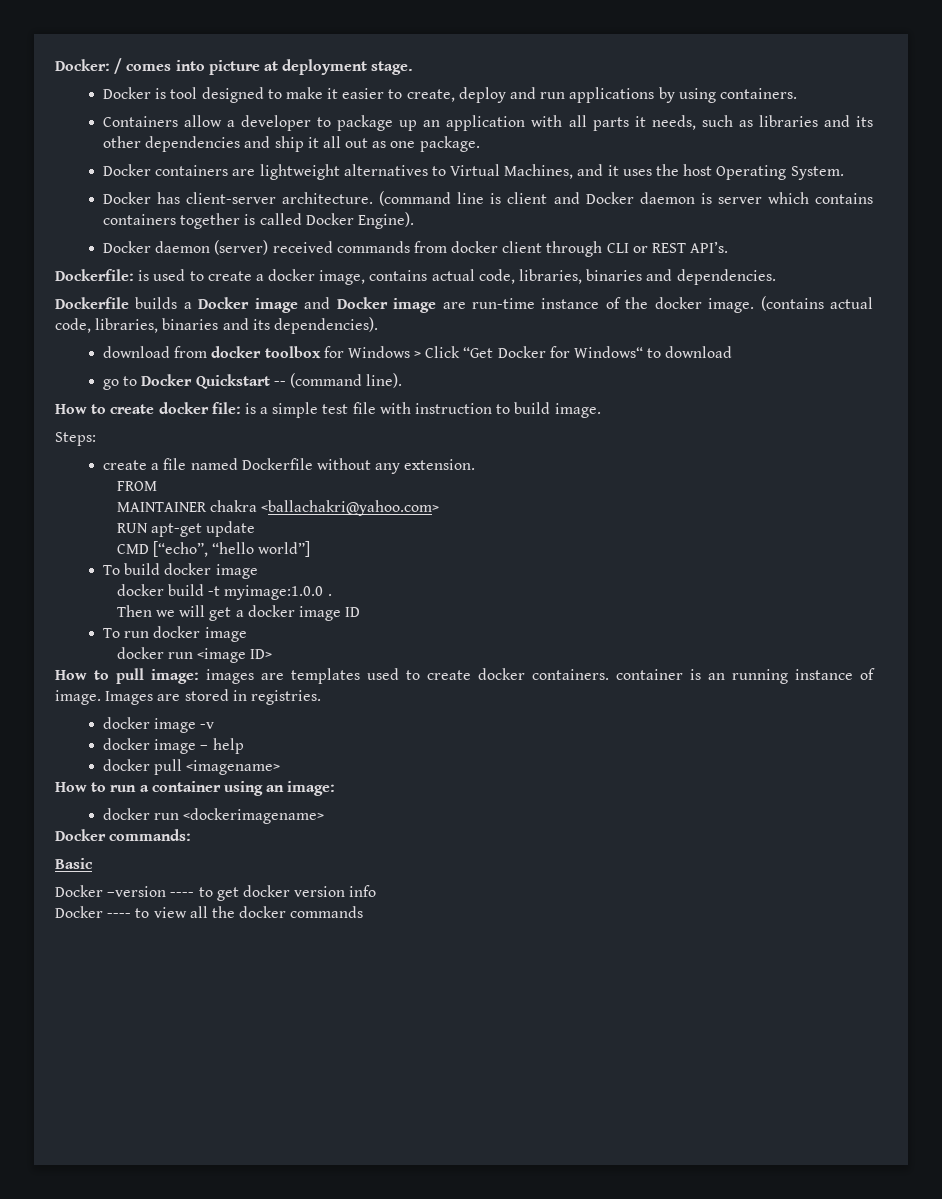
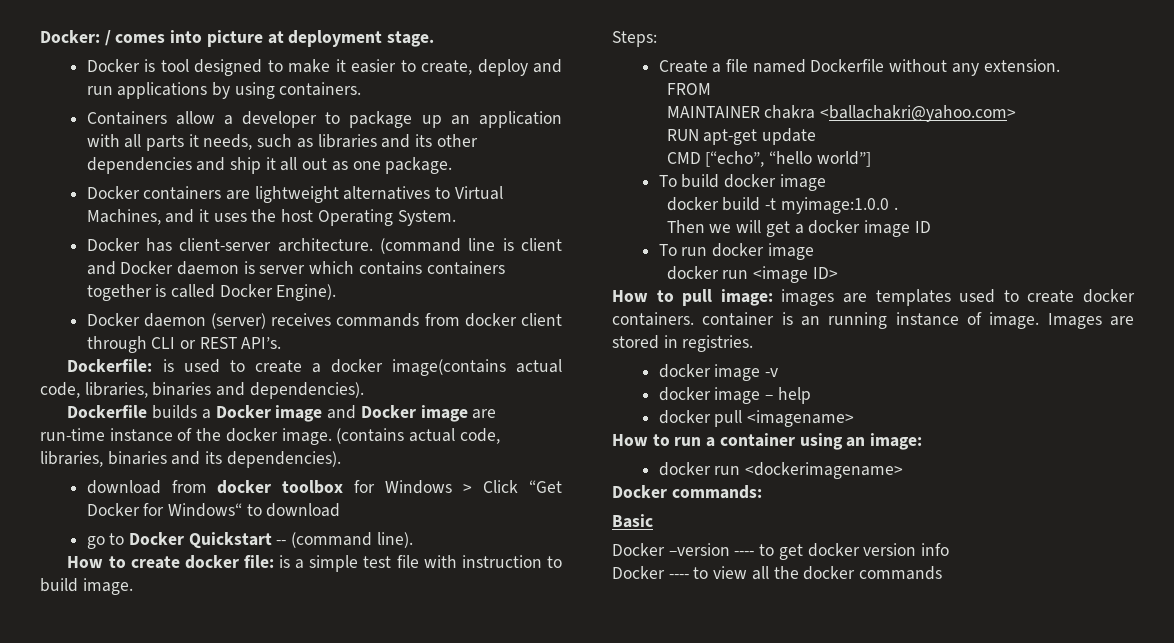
[272,241,333,253] received -> [271,313,332,326] receives
[319,269,776,285] image, contains actual code, libraries, binaries and dependencies. -> [391,359,562,376] [40,382,364,399] image(contains actual code, libraries, binaries and dependencies).
[102,460,147,470] create -> [658,60,708,73] Create

